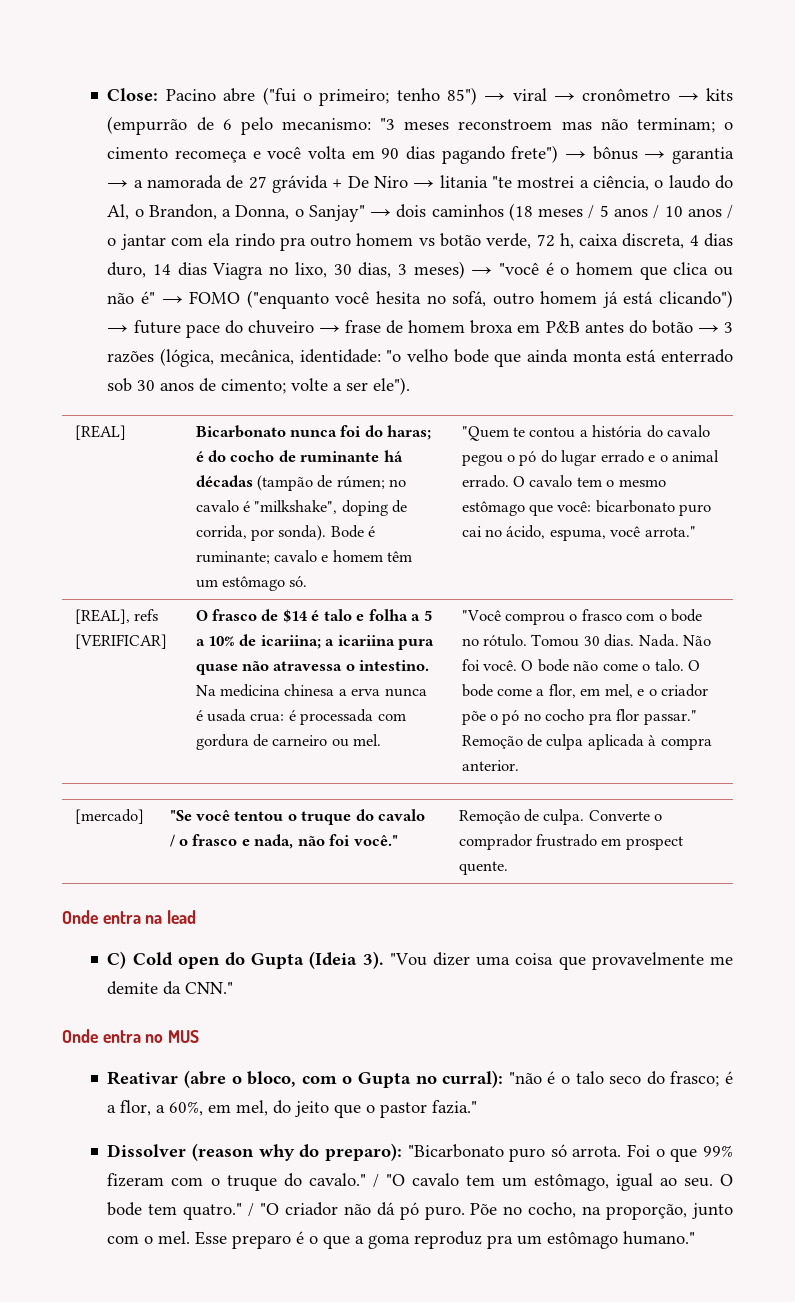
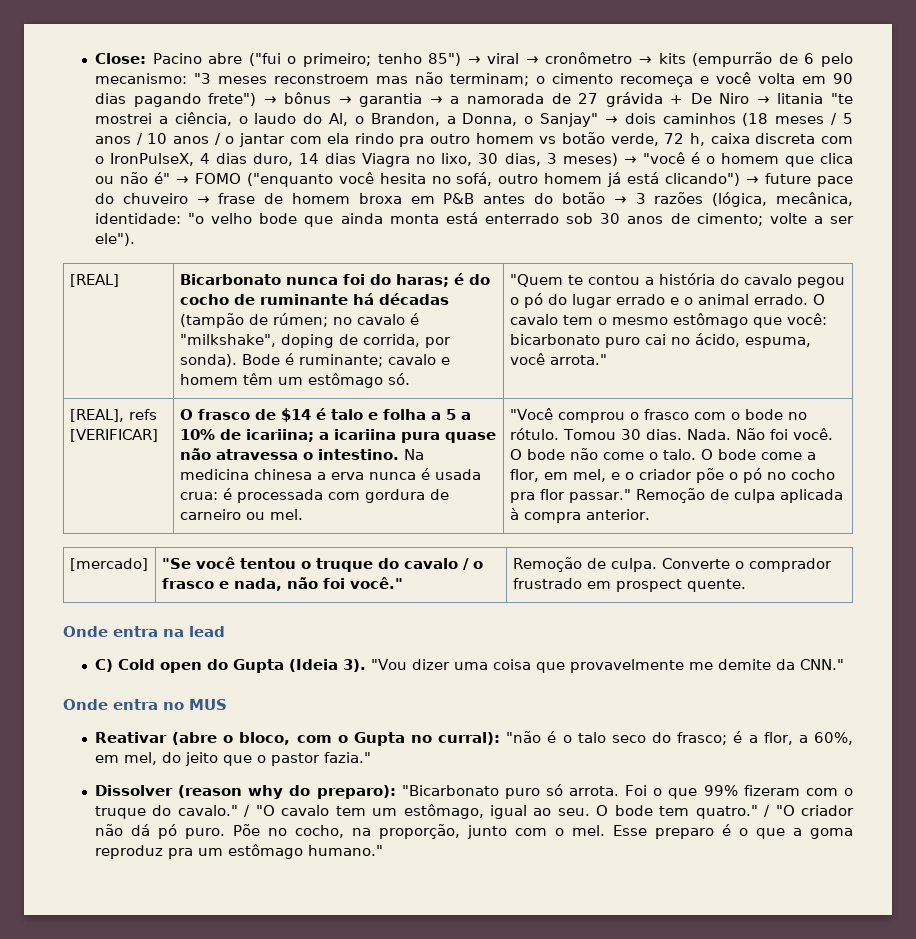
[622,233,685,249] discreta, -> [755,133,854,144] [94,153,195,166] discreta com o IronPulseX,

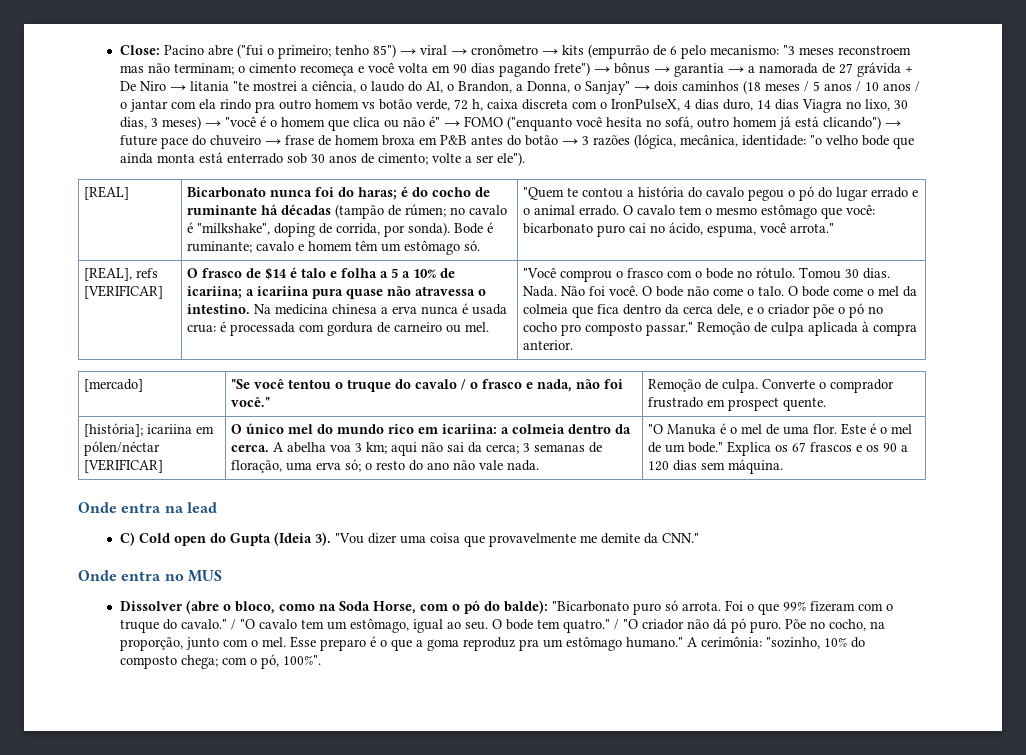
[806,452,816,460] [509,469,606,482] a flor, em mel, -> [866,286,917,297] [522,304,743,318] o mel da colmeia que fica dentro da cerca dele,
[509,489,565,503] pra flor -> [560,322,642,336] pro composto
(746, 585) none -> [83,423,214,437] [83,441,160,456] [83,459,163,473] [230,423,631,434] [230,442,602,456] [230,459,539,473] [647,423,912,435] [647,441,908,456] [647,459,783,474] // [história]; icariina em pólen/néctar [VERIFICAR] | O único mel do mundo rico em icariina: a colmeia dentro da cerca. A abelha voa 3 km; aqui não sai da cerca; 3 semanas de floração, uma erva só; o resto do ano não vale nada. | "O Manuka é o mel de uma flor. Este é o mel de um bode." Explica os 67 frascos e os 90 a 120 dias sem máquina.
[94,732,167,743] Reativar -> [120,601,184,611] Dissolver
[296,731,854,746] [94,752,371,766] [94,785,396,799] com o Gupta no curral): "não é o talo seco do frasco; é a flor, a 60%, em mel, do jeito que o pastor fazia." // Dissolver (reason why do preparo): -> [279,600,549,614] como na Soda Horse, com o pó do balde):
(383, 850) none -> [687,636,866,649] [120,654,322,669] A cerimônia: "sozinho, 10% do composto chega; com o pó, 100%".

